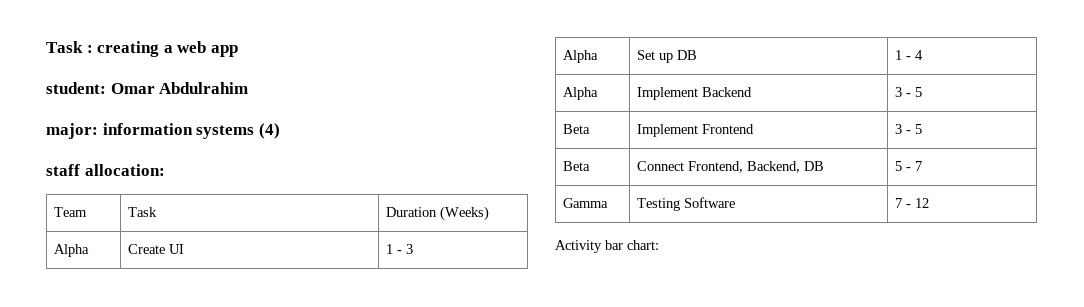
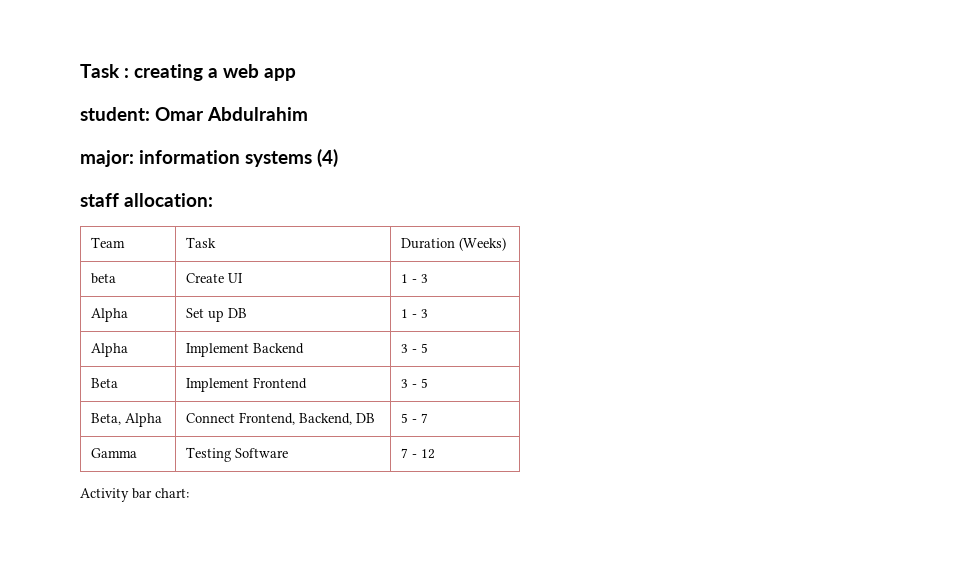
[53,244,89,257] Alpha -> [91,273,117,284] beta
[914,50,923,60] 4 -> [421,309,429,318] 3
[562,161,590,171] Beta -> [91,413,163,427] Beta, Alpha

